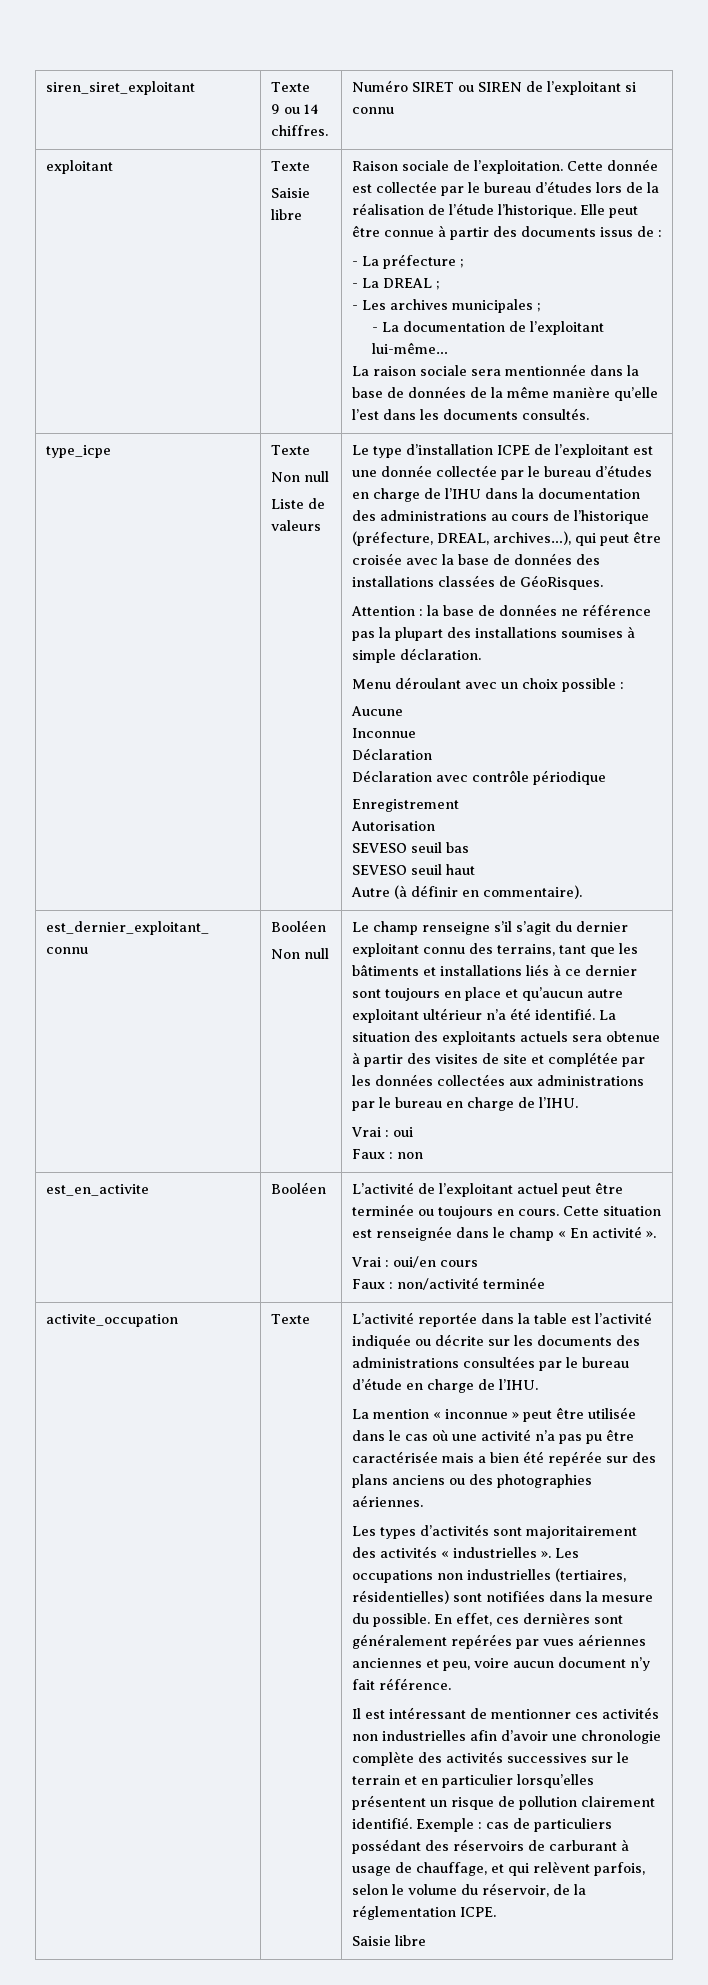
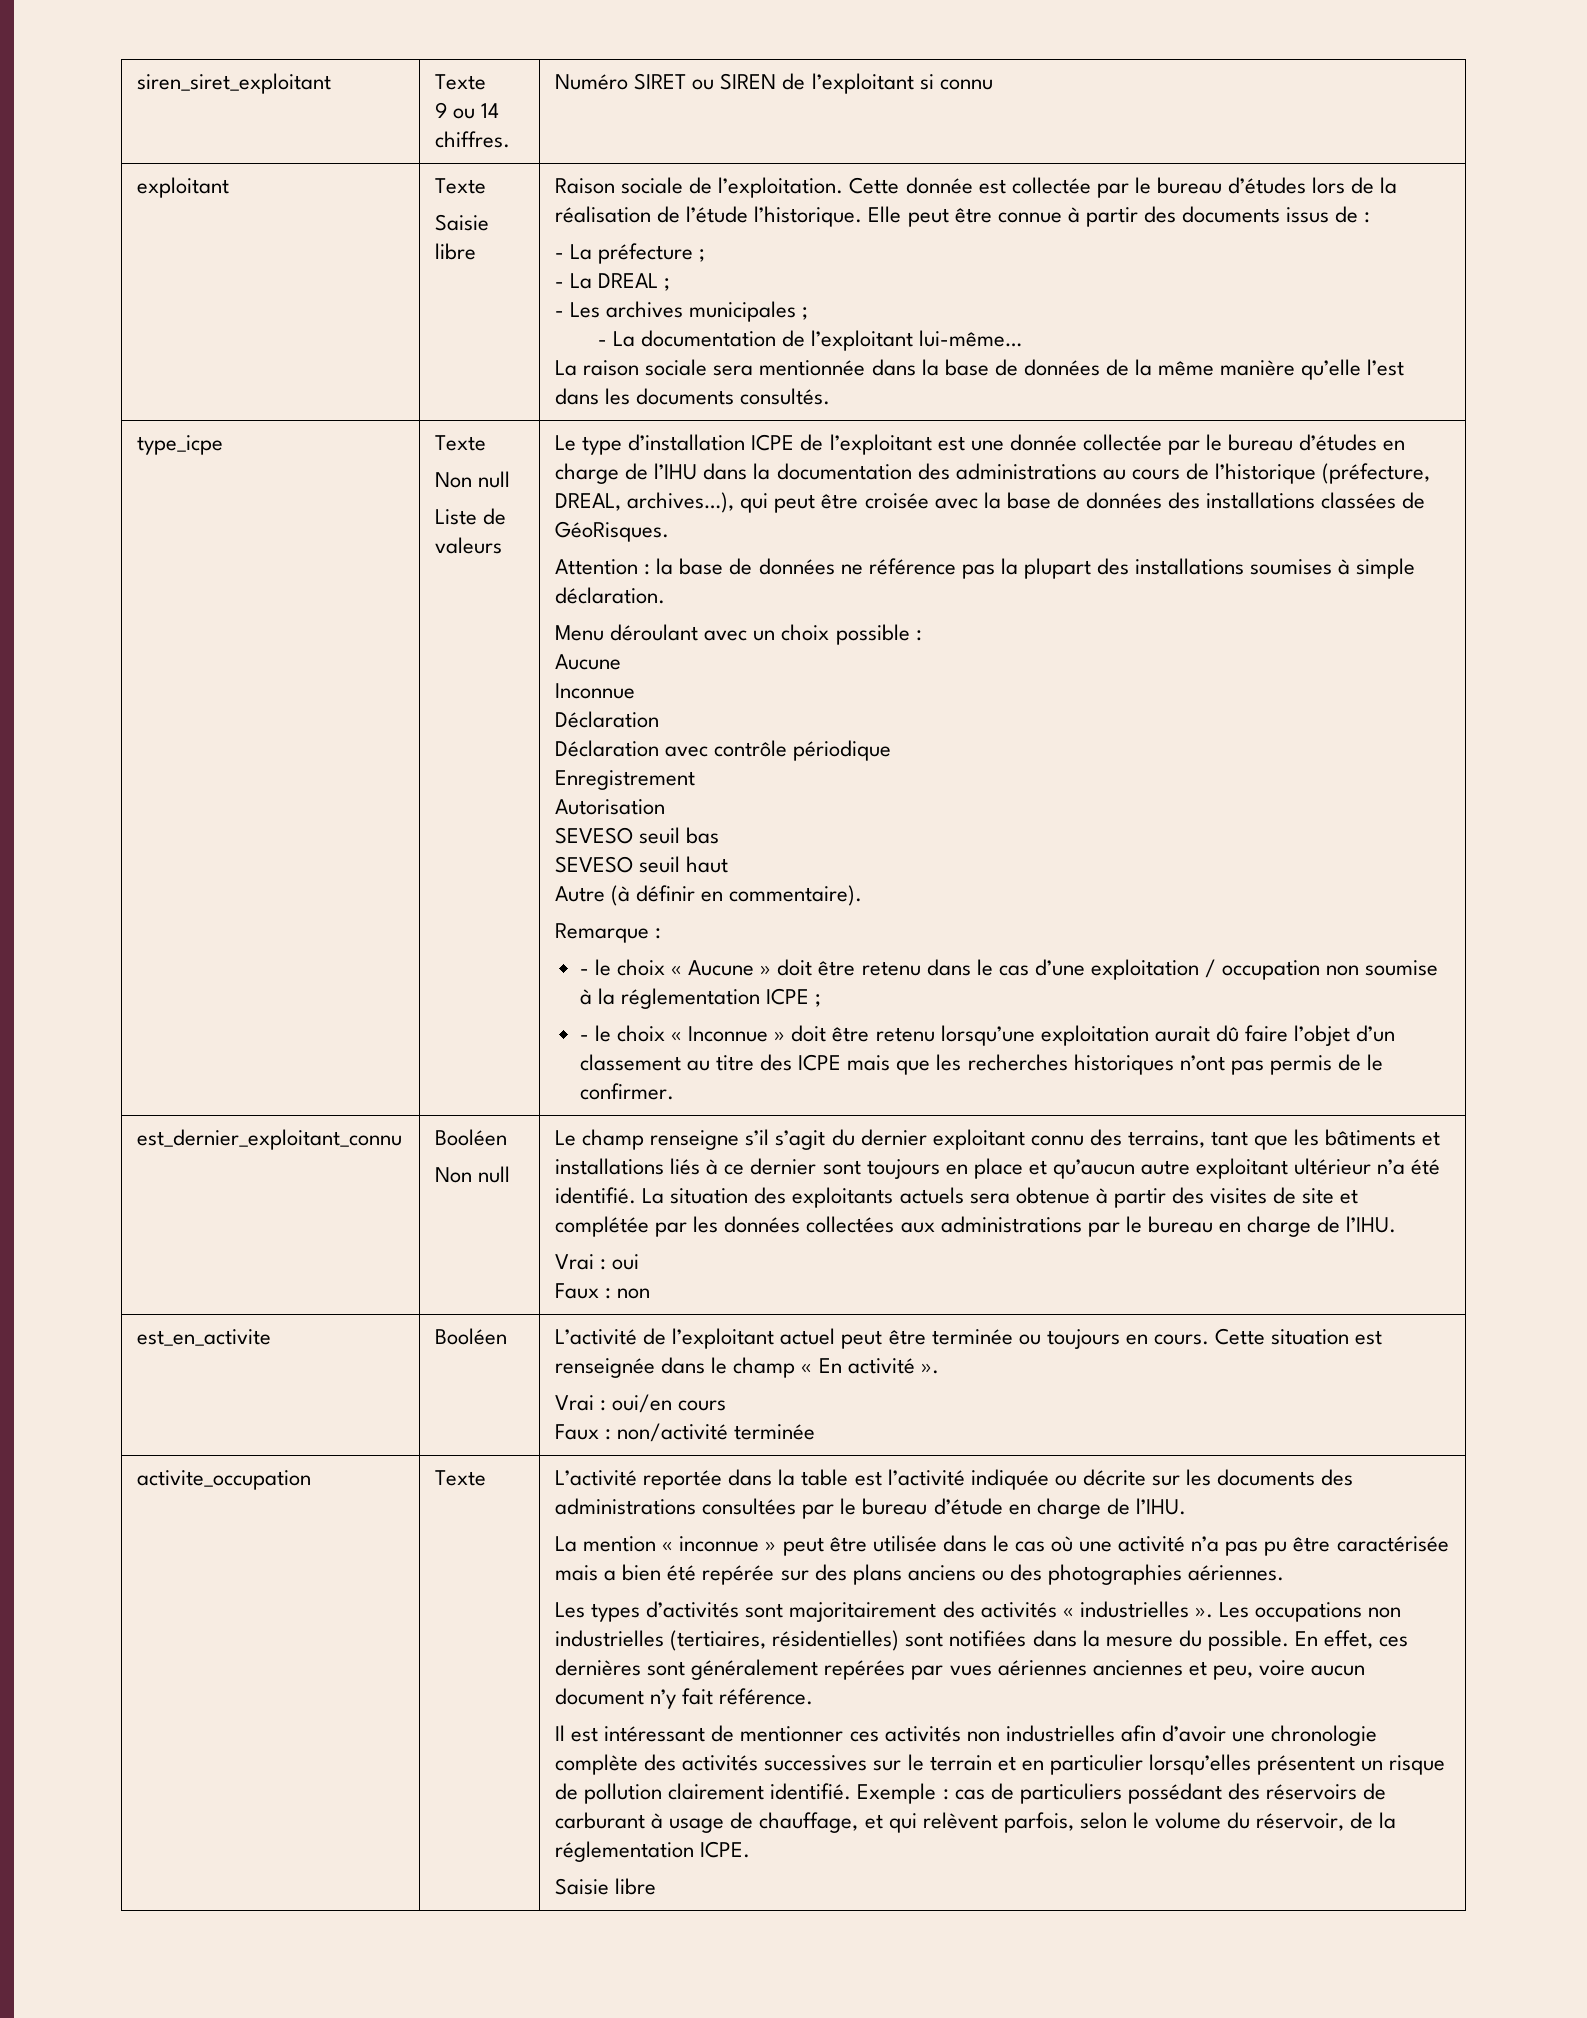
(582, 892) none -> [555,923,662,943] [579,959,1439,980] [579,988,822,1009] [579,1025,1396,1046] [579,1054,1383,1075] [579,1083,674,1100] // Remarque : // - le choix « Aucune » doit être retenu dans le cas d’une exploitation / occupation non soumise à la réglementation ICPE ; // - le choix « Inconnue » doit être retenu lorsqu’une exploitation aurait dû faire l’objet d’un classement au titre des ICPE mais que les recherches historiques n’ont pas permis de le confirmer.

